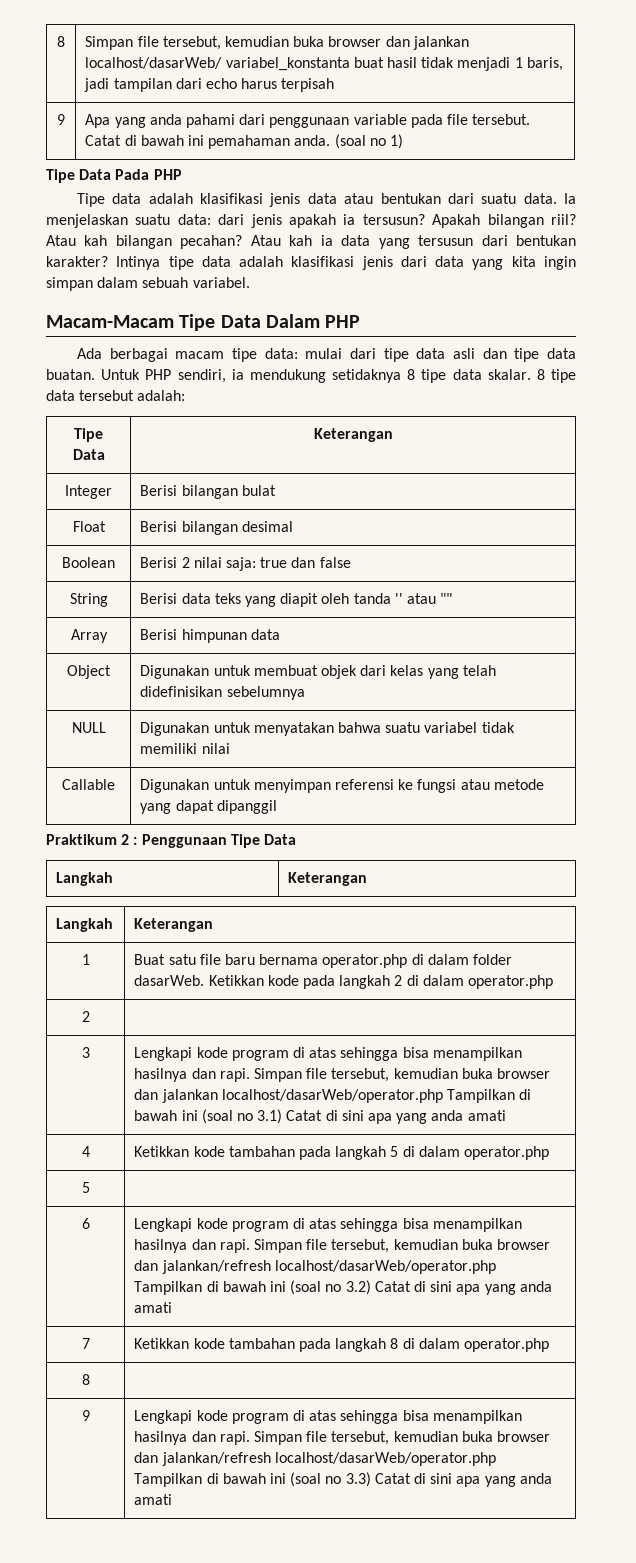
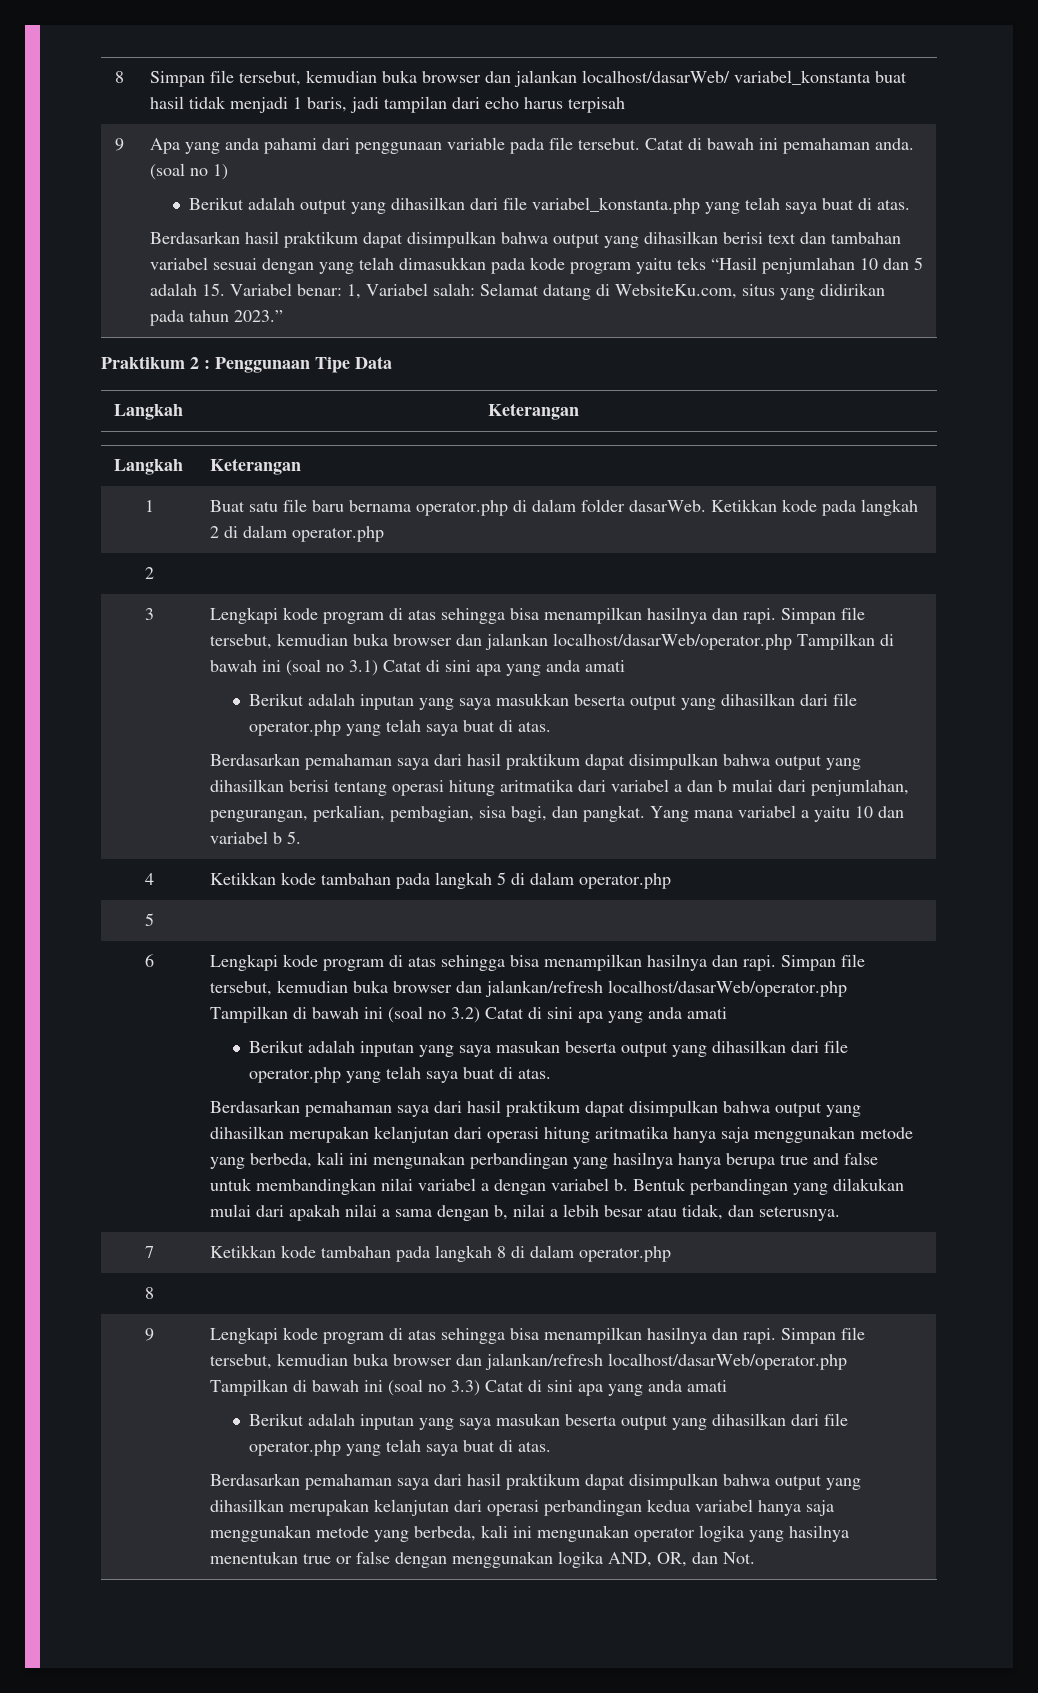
[46,169,182,183] [77,193,577,207] [46,214,576,228] [46,235,576,249] [46,256,576,270] [46,277,250,291] [46,314,361,331] [77,348,576,362] [46,369,577,383] [46,390,186,401] [74,428,103,442] [72,449,105,460] [313,428,393,442] [65,485,112,499] [140,485,276,499] [72,521,106,532] [140,521,293,535] [62,557,115,568] [140,557,351,571] [69,593,108,607] [140,593,453,607] [70,629,108,643] [140,629,280,643] [67,665,111,679] [140,665,496,679] [140,686,305,700] [71,722,106,733] [140,722,515,736] [140,743,230,754] [62,779,115,790] [140,779,544,793] [140,800,277,814] // Tipe Data Pada PHP // Tipe data adalah klasifikasi jenis data atau bentukan dari suatu data. Ia menjelaskan suatu data: dari jenis apakah ia tersusun? Apakah bilangan riil? Atau kah bilangan pecahan? Atau kah ia data yang tersusun dari bentukan karakter? Intinya tipe data adalah klasifikasi jenis dari data yang kita ingin simpan dalam sebuah variabel. // Macam-Macam Tipe Data Dalam PHP // Ada berbagai macam tipe data: mulai dari tipe data asli dan tipe data buatan. Untuk PHP sendiri, ia mendukung setidaknya 8 tipe data skalar. 8 tipe data tersebut adalah: // Tipe Data | Keterangan // Integer | Berisi bilangan bulat // Float | Berisi bilangan desimal // Boolean | Berisi 2 nilai saja: true dan false // String | Berisi data teks yang diapit oleh tanda '' atau "" // Array | Berisi himpunan data // Object | Digunakan untuk membuat objek dari kelas yang telah didefinisikan sebelumnya // NULL | Digunakan untuk menyatakan bahwa suatu variabel tidak memiliki nilai // Callable | Digunakan untuk menyimpan referensi ke fungsi atau metode yang dapat dipanggil -> [188,197,910,214] [150,231,902,248] [150,257,924,274] [150,283,886,300] [150,310,284,326] // Berikut adalah output yang dihasilkan dari file variabel_konstanta.php yang telah saya buat di atas. // Berdasarkan hasil praktikum dapat disimpulkan bahwa output yang dihasilkan berisi text dan tambahan variabel sesuai dengan yang telah dimasukkan pada kode program yaitu teks “Hasil penjumlahan 10 dan 5 adalah 15. Variabel benar: 1, Variabel salah: Selamat datang di WebsiteKu.com, situs yang didirikan pada tahun 2023.”
(506, 1115) none -> [248,693,857,710] [248,719,551,736] [210,753,862,770] [210,779,910,796] [210,805,905,822] [210,831,302,844] // Berikut adalah inputan yang saya masukkan beserta output yang dihasilkan dari file operator.php yang telah saya buat di atas. // Berdasarkan pemahaman saya dari hasil praktikum dapat disimpulkan bahwa output yang dihasilkan berisi tentang operasi hitung aritmatika dari variabel a dan b mulai dari penjumlahan, pengurangan, perkalian, pembagian, sisa bagi, dan pangkat. Yang mana variabel a yaitu 10 dan variabel b 5.
(173, 1307) none -> [248,1040,848,1057] [248,1066,551,1083] [210,1100,862,1117] [210,1126,914,1143] [210,1152,879,1169] [210,1178,905,1195] [210,1204,841,1221] // Berikut adalah inputan yang saya masukan beserta output yang dihasilkan dari file operator.php yang telah saya buat di atas. // Berdasarkan pemahaman saya dari hasil praktikum dapat disimpulkan bahwa output yang dihasilkan merupakan kelanjutan dari operasi hitung aritmatika hanya saja menggunakan metode yang berbeda, kali ini mengunakan perbandingan yang hasilnya hanya berupa true and false untuk membandingkan nilai variabel a dengan variabel b. Bentuk perbandingan yang dilakukan mulai dari apakah nilai a sama dengan b, nilai a lebih besar atau tidak, dan seterusnya.
(173, 1499) none -> [248,1413,848,1430] [248,1439,551,1456] [210,1473,862,1490] [210,1499,835,1516] [210,1525,850,1542] [210,1551,756,1568] // Berikut adalah inputan yang saya masukan beserta output yang dihasilkan dari file operator.php yang telah saya buat di atas. // Berdasarkan pemahaman saya dari hasil praktikum dapat disimpulkan bahwa output yang dihasilkan merupakan kelanjutan dari operasi perbandingan kedua variabel hanya saja menggunakan metode yang berbeda, kali ini mengunakan operator logika yang hasilnya menentukan true or false dengan menggunakan logika AND, OR, dan Not.

